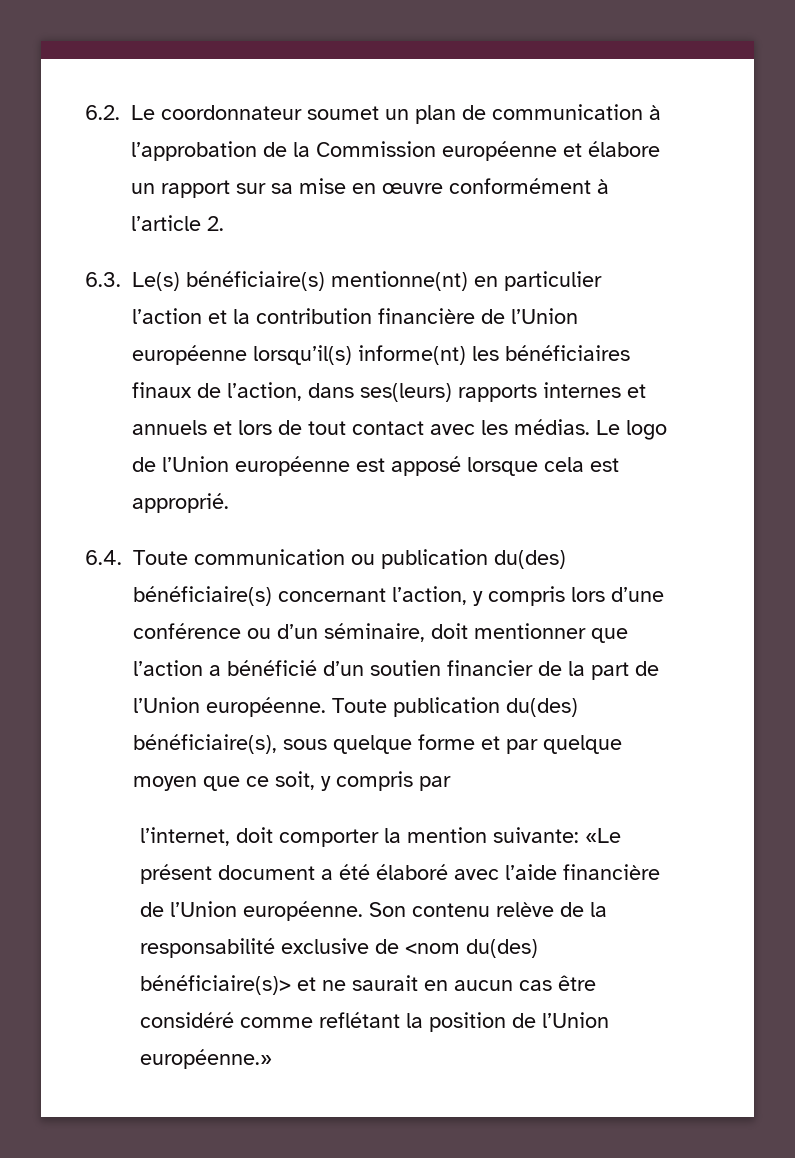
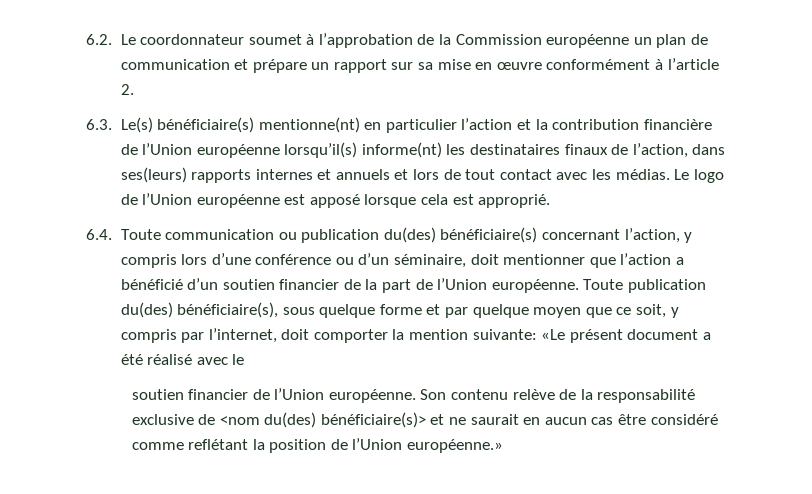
[385,104,643,124] un plan de communication -> (302, 39) none
[563,141,660,157] et élabore -> [633,34,708,48] [120,59,307,73] un plan de communication et prépare
[505,345,630,361] bénéficiaires -> [470,144,561,155] destinataires
(451, 783) // -> (205, 337) none
[376,864,661,880] élaboré avec l’aide financière -> [147,354,245,365] [131,389,249,400] réalisé avec le // soutien financier

